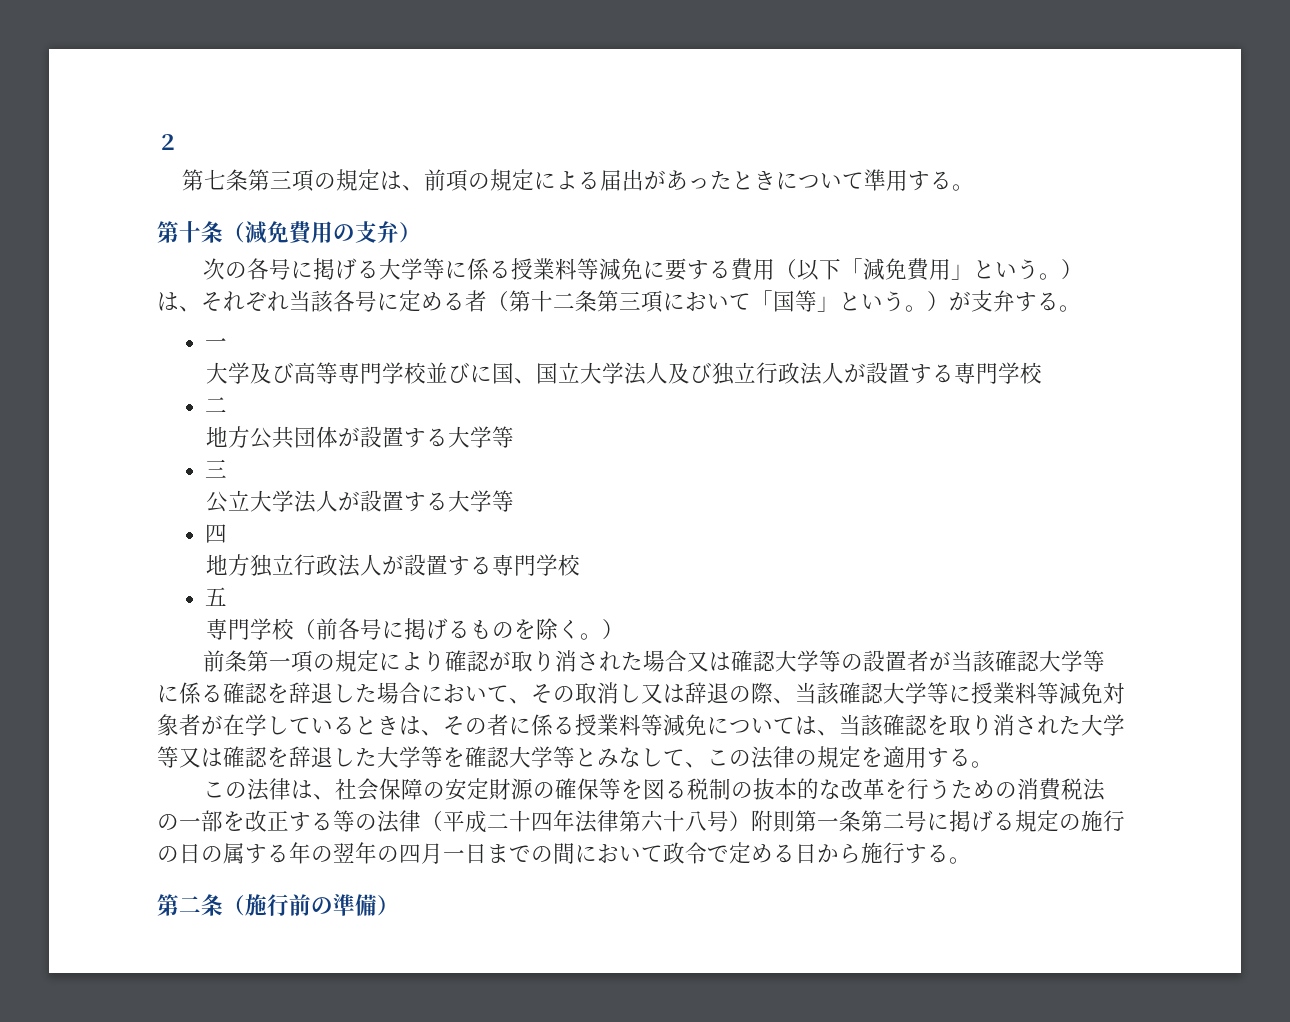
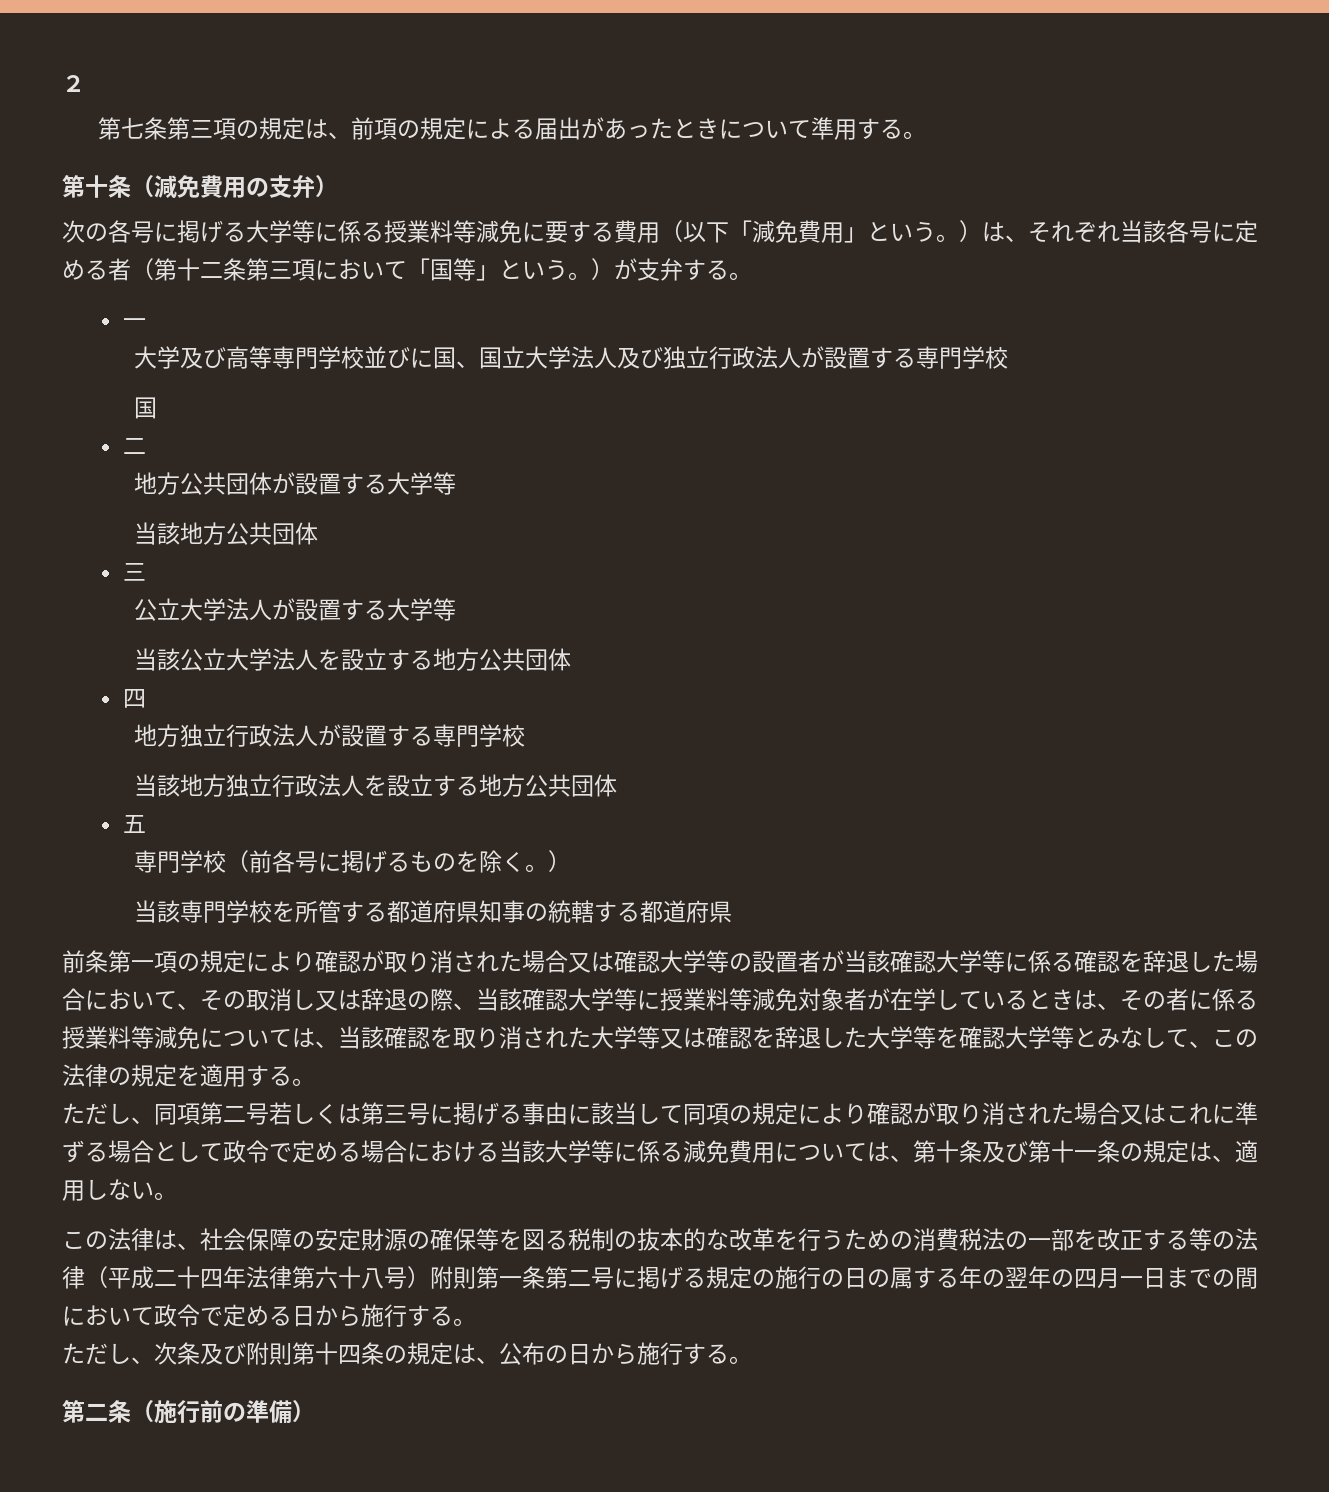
(1042, 373) none -> [133,397,157,419] // 国
(514, 437) none -> [133,522,318,545] // 当該地方公共団体
(514, 501) none -> [133,648,571,671] // 当該公立大学法人を設立する地方公共団体
(580, 565) none -> [133,774,617,797] // 当該地方独立行政法人を設立する地方公共団体
(624, 629) none -> [133,900,732,923] // 当該専門学校を所管する都道府県知事の統轄する都道府県
(993, 764) none -> [62,1102,1258,1125] [62,1140,1258,1163] [62,1179,177,1201] // ただし、同項第二号若しくは第三号に掲げる事由に該当して同項の規定により確認が取り消された場合又はこれに準ずる場合として政令で定める場合における当該大学等に係る減免費用については、第十条及び第十一条の規定は、適用しない。
(971, 860) none -> [62,1342,752,1365] // ただし、次条及び附則第十四条の規定は、公布の日から施行する。

